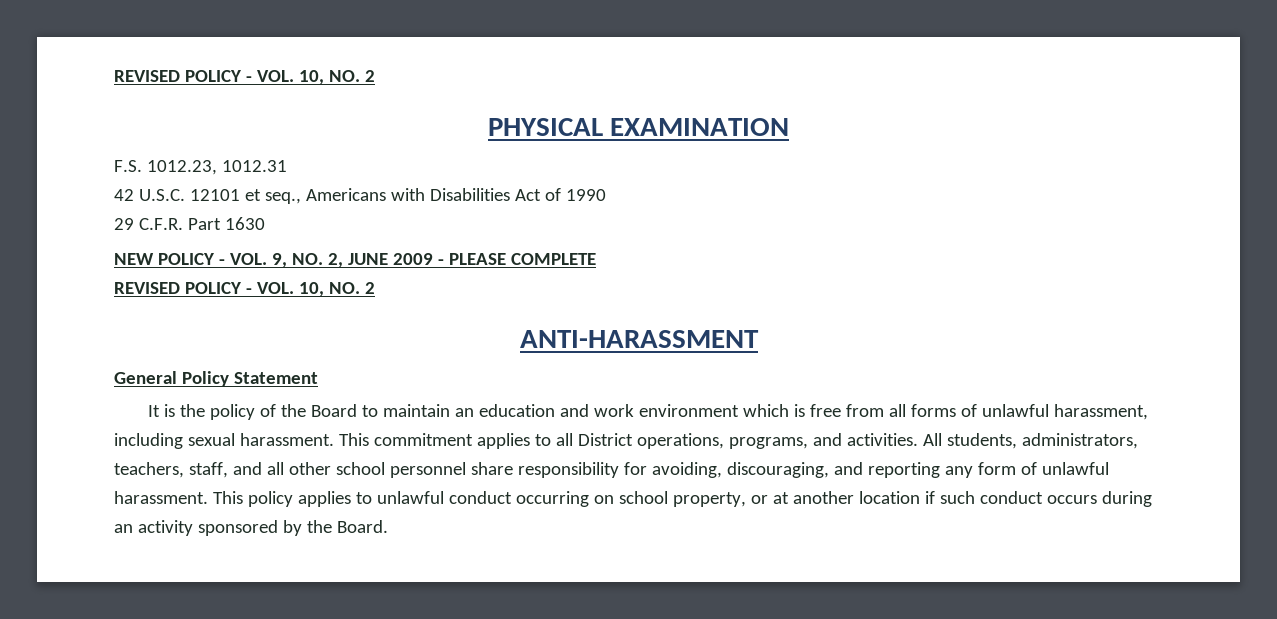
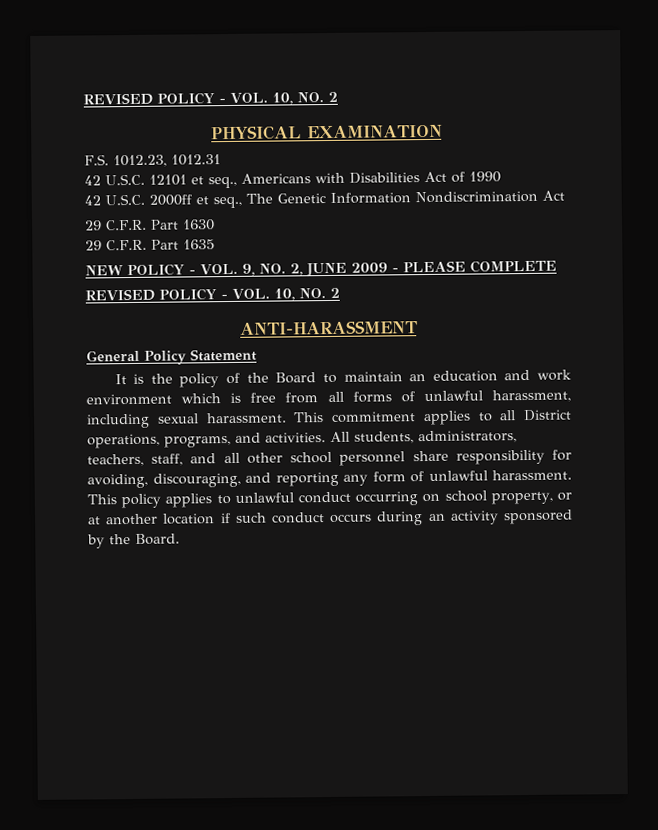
(606, 195) none -> [84,190,565,209] // 42 U.S.C. 2000ff et seq., The Genetic Information Nondiscrimination Act
(265, 223) none -> [85,239,215,251] // 29 C.F.R. Part 1635

